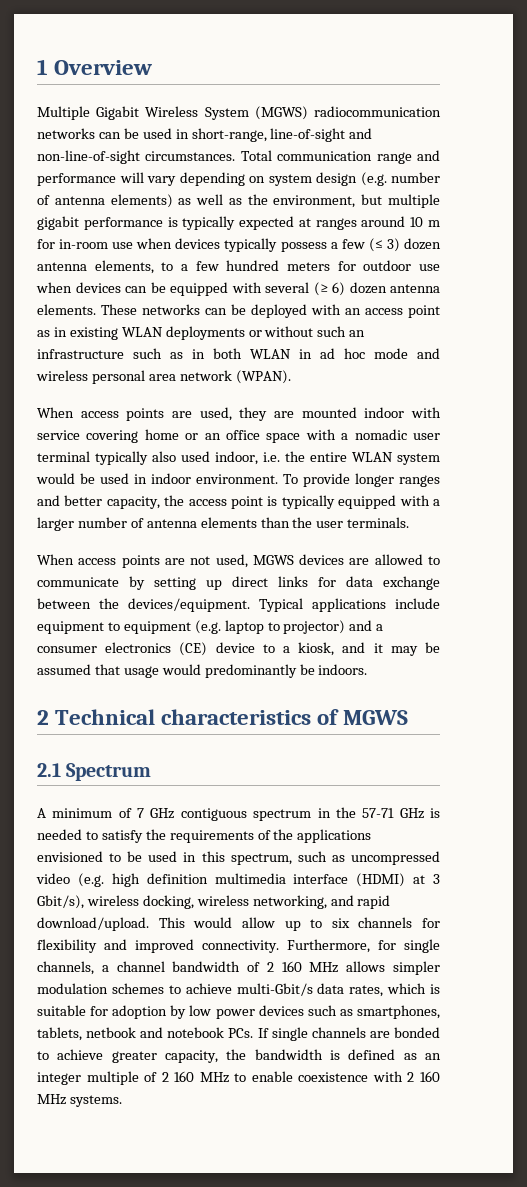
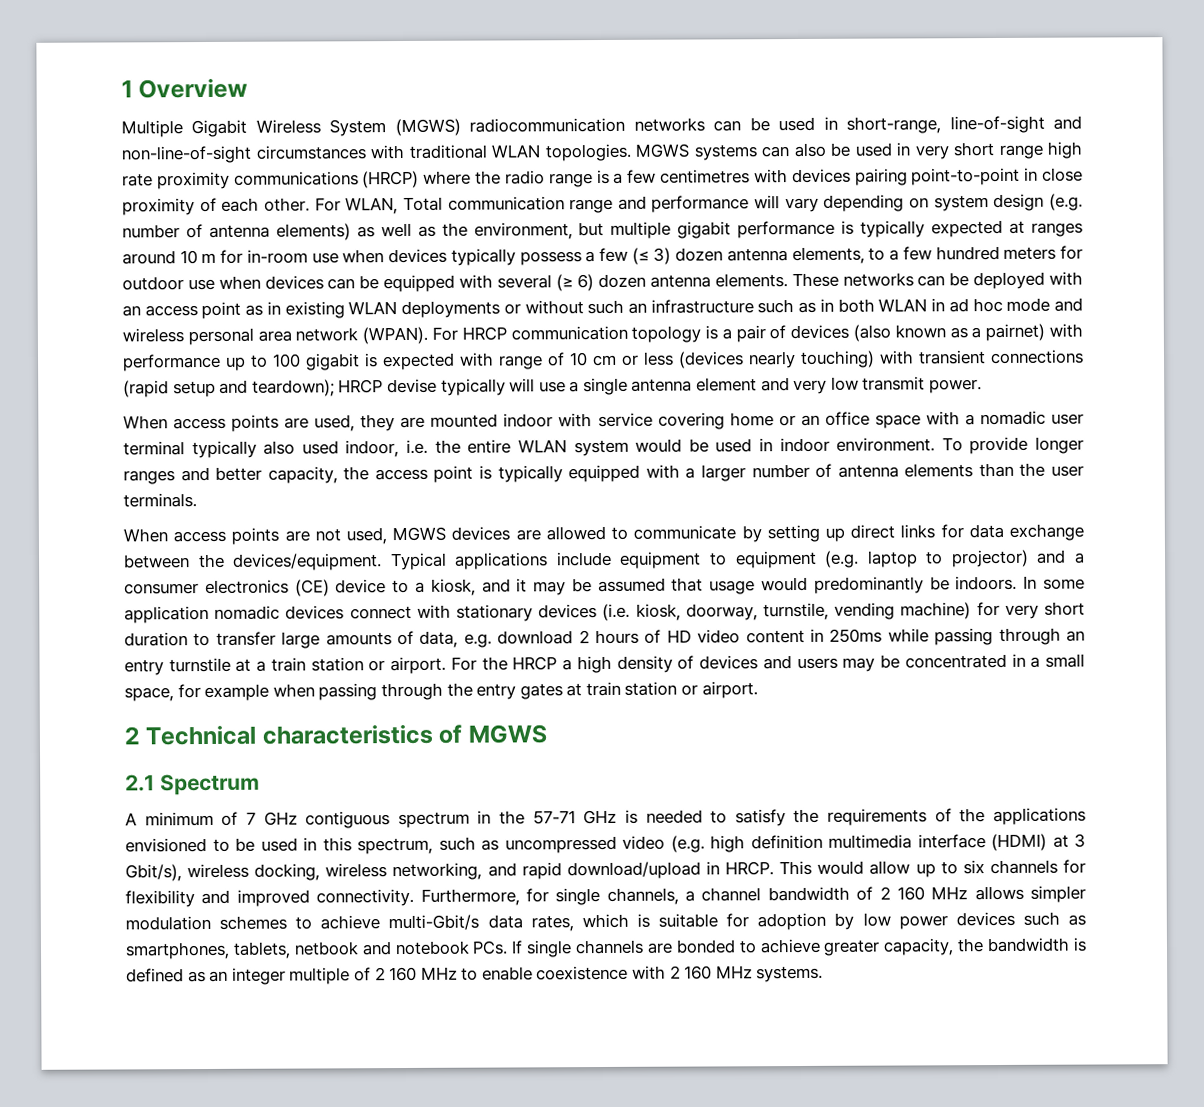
[145,151,236,161] circumstances. -> [255,141,1083,162] [122,167,1084,190] [122,197,399,216] circumstances with traditional WLAN topologies. MGWS systems can also be used in very short range high rate proximity communications (HRCP) where the radio range is a few centimetres with devices pairing point-to-point in close proximity of each other. For WLAN,
(291, 377) none -> [431,323,1083,343] [122,349,1084,372] [123,376,983,398] For HRCP communication topology is a pair of devices (also known as a pairnet) with performance up to 100 gigabit is expected with range of 10 cm or less (devices nearly touching) with transient connections (rapid setup and teardown); HRCP devise typically will use a single antenna element and very low transmit power.
(368, 669) none -> [1023,575,1085,590] [124,601,1086,624] [124,627,1085,649] [124,653,1086,676] [124,681,758,702] In some application nomadic devices connect with stationary devices (i.e. kiosk, doorway, turnstile, vending machine) for very short duration to transfer large amounts of data, e.g. download 2 hours of HD video content in 250ms while passing through an entry turnstile at a train station or airport. For the HRCP a high density of devices and users may be concentrated in a small space, for example when passing through the entry gates at train station or airport.
[37,917,149,931] download/upload. -> [566,861,775,880] download/upload in HRCP.

